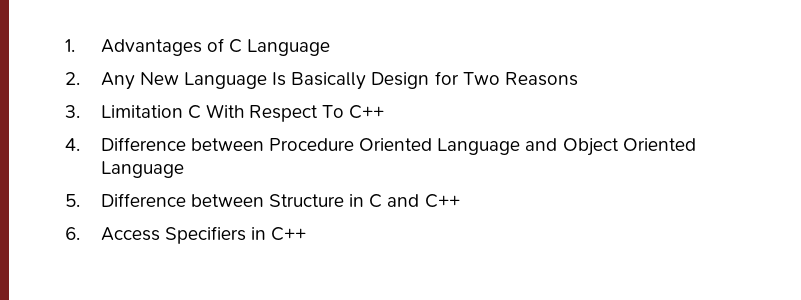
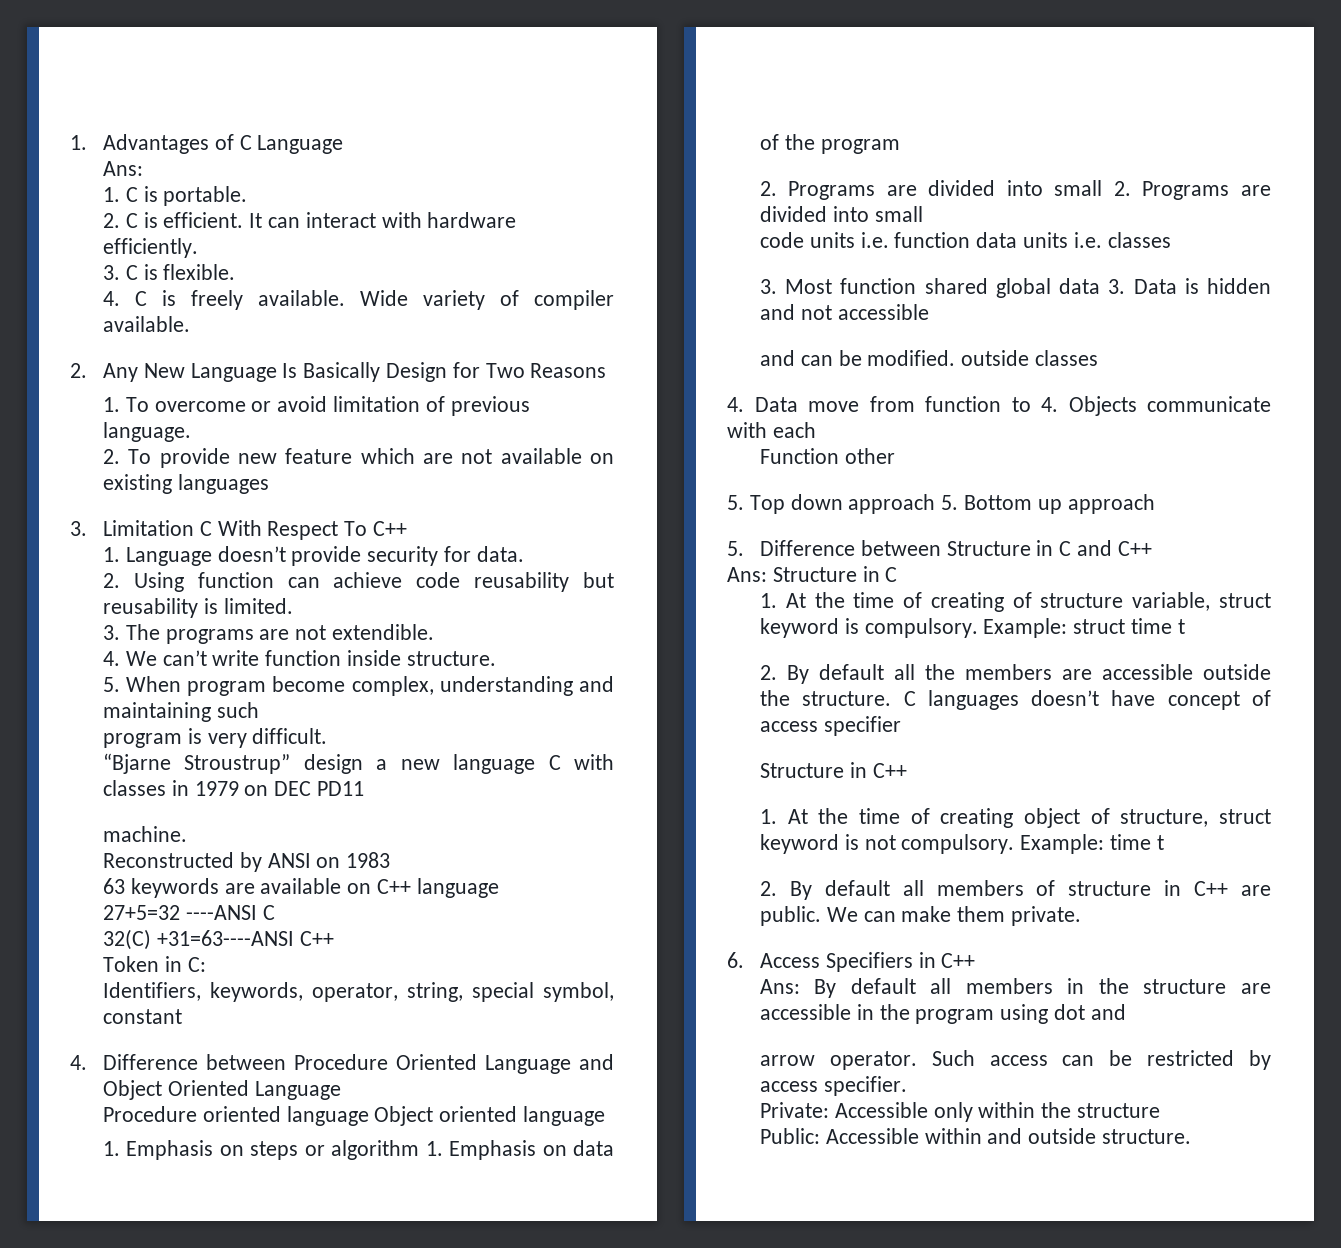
(331, 47) none -> [102,161,143,176] [102,186,248,206] [102,212,517,228] [102,238,198,258] [102,264,236,280] [102,290,615,310] [102,316,190,332] // Ans: // 1. C is portable. // 2. C is efficient. It can interact with hardware efficiently. // 3. C is flexible. // 4. C is freely available. Wide variety of compiler available.
(578, 79) none -> [102,396,530,416] [102,422,191,442] [102,448,614,468] [102,474,269,494] // 1. To overcome or avoid limitation of previous language. // 2. To provide new feature which are not available on existing languages
(385, 112) none -> [102,546,524,566] [102,572,615,592] [102,598,293,618] [102,624,434,644] [102,650,496,666] [102,676,614,696] [102,702,259,722] [102,728,328,748] [102,753,614,774] [102,780,364,796] [102,826,187,842] [102,852,391,872] [102,878,499,898] [102,905,275,920] [102,929,334,950] [102,956,206,972] [102,982,614,1002] [102,1009,182,1024] // 1. Language doesn’t provide security for data. // 2. Using function can achieve code reusability but reusability is limited. // 3. The programs are not extendible. // 4. We can’t write function inside structure. // 5. When program become complex, understanding and maintaining such // program is very difficult. // “Bjarne Stroustrup” design a new language C with classes in 1979 on DEC PD11 // machine. // Reconstructed by ANSI on 1983 // 63 keywords are available on C++ language // 27+5=32 ----ANSI C // 32(C) +31=63----ANSI C++ // Token in C: // Identifiers, keywords, operator, string, special symbol, constant
(184, 169) none -> [102,1106,605,1126] [102,1140,615,1160] [759,134,900,154] [759,180,1271,200] [759,206,923,222] [759,232,1171,248] [759,278,1271,298] [759,304,929,320] [759,350,1098,366] [727,396,1271,416] [727,422,816,438] [759,448,895,464] [727,494,1155,514] // Procedure oriented language Object oriented language // 1. Emphasis on steps or algorithm 1. Emphasis on data of the program // 2. Programs are divided into small 2. Programs are divided into small // code units i.e. function data units i.e. classes // 3. Most function shared global data 3. Data is hidden and not accessible // and can be modified. outside classes // 4. Data move from function to 4. Objects communicate with each // Function other // 5. Top down approach 5. Bottom up approach
(460, 201) none -> [727,566,898,582] [759,592,1271,612] [759,618,1185,638] [759,664,1271,684] [759,690,1271,710] [759,716,901,736] [759,762,907,778] [759,808,1271,828] [759,834,1164,854] [759,880,1271,900] [759,906,1081,926] // Ans: Structure in C // 1. At the time of creating of structure variable, struct keyword is compulsory. Example: struct time t // 2. By default all the members are accessible outside the structure. C languages doesn’t have concept of access specifier // Structure in C++ // 1. At the time of creating object of structure, struct keyword is not compulsory. Example: time t // 2. By default all members of structure in C++ are public. We can make them private.
(307, 234) none -> [759,978,1271,998] [759,1004,1126,1024] [759,1050,1271,1070] [759,1076,907,1096] [759,1102,1160,1122] [759,1128,1191,1144] // Ans: By default all members in the structure are accessible in the program using dot and // arrow operator. Such access can be restricted by access specifier. // Private: Accessible only within the structure // Public: Accessible within and outside structure.

